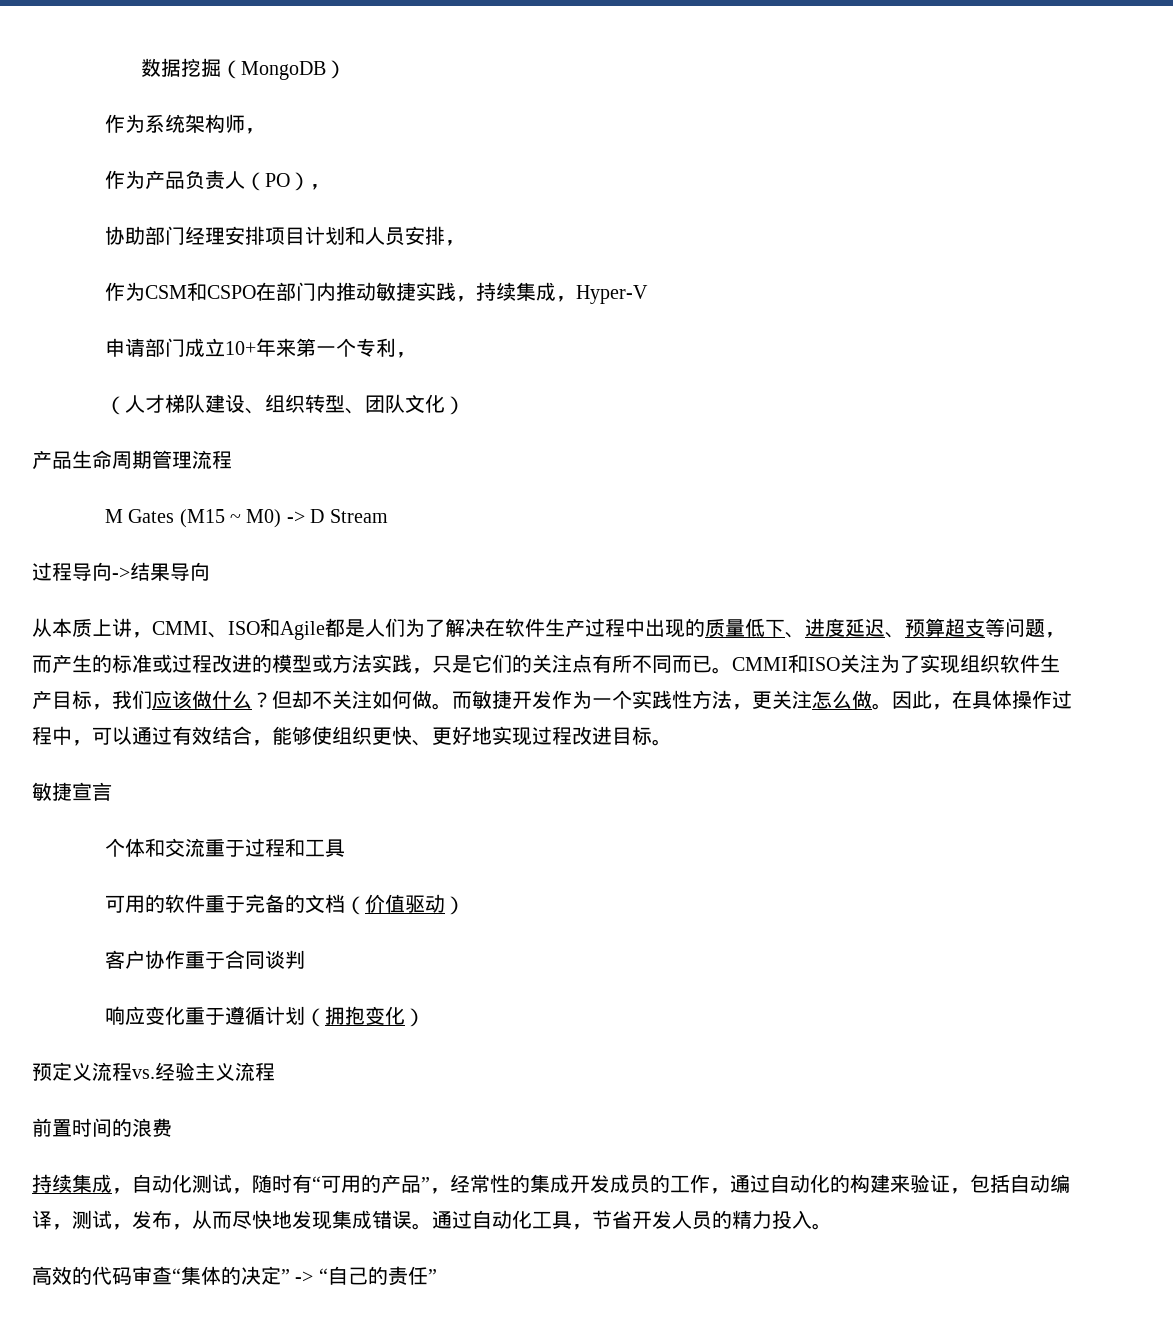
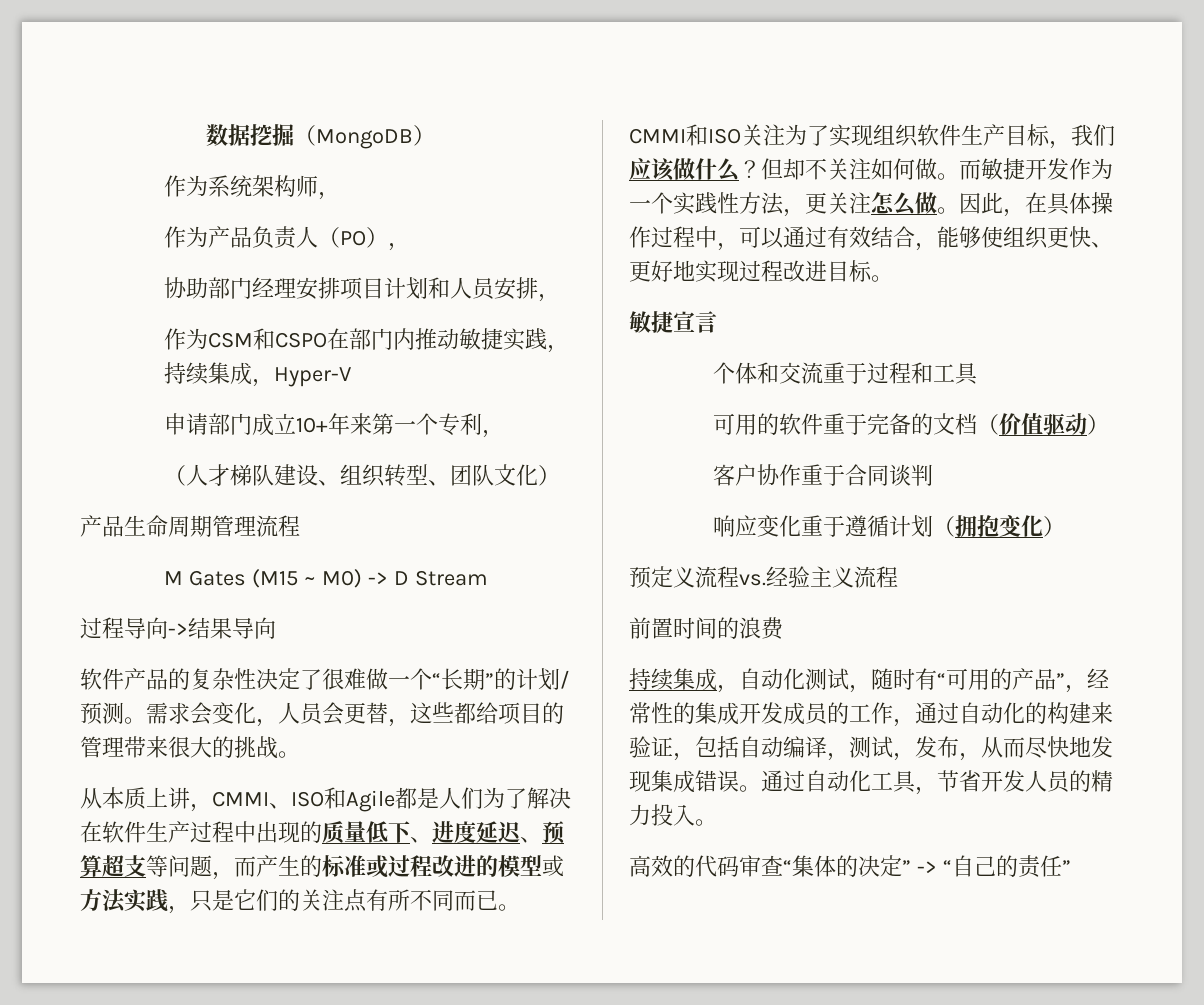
(210, 571) none -> [80,668,570,690] [80,702,564,727] [80,736,300,759] // 软件产品的复杂性决定了很难做一个“长期”的计划/预测。需求会变化，人员会更替，这些都给项目的管理带来很大的挑战。

